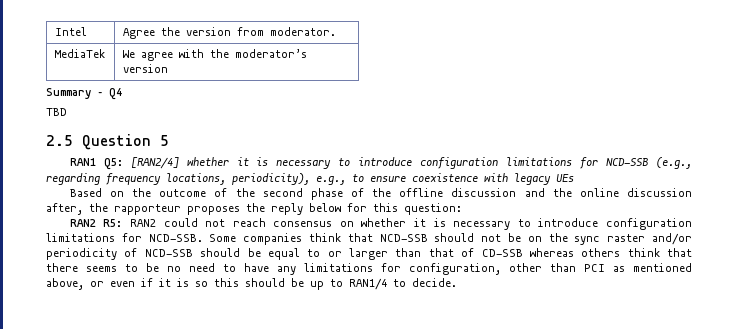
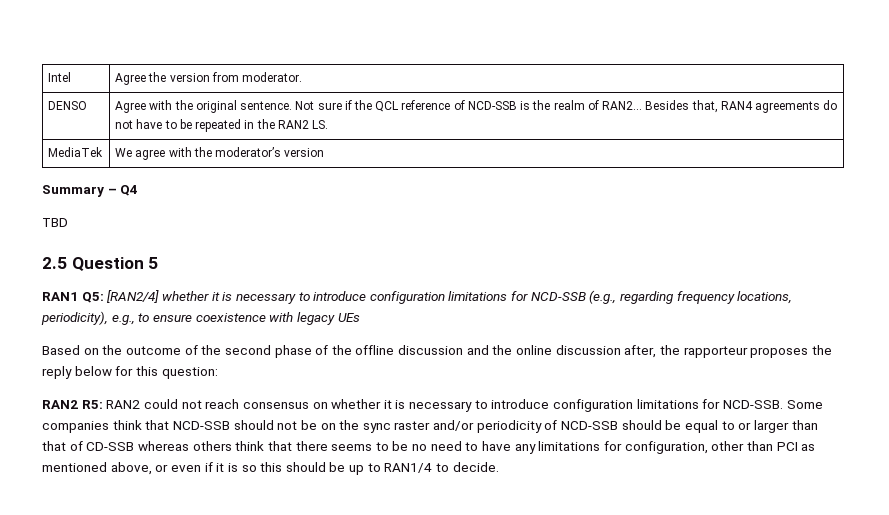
(336, 31) none -> [48,101,88,110] [115,100,838,113] [115,119,328,132] // DENSO | Agree with the original sentence. Not sure if the QCL reference of NCD-SSB is the realm of RAN2... Besides that, RAN4 agreements do not have to be repeated in the RAN2 LS.

